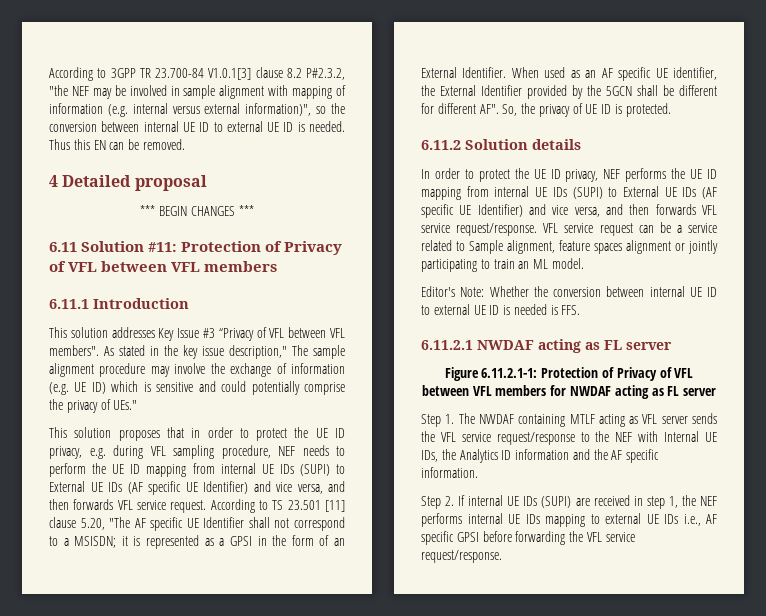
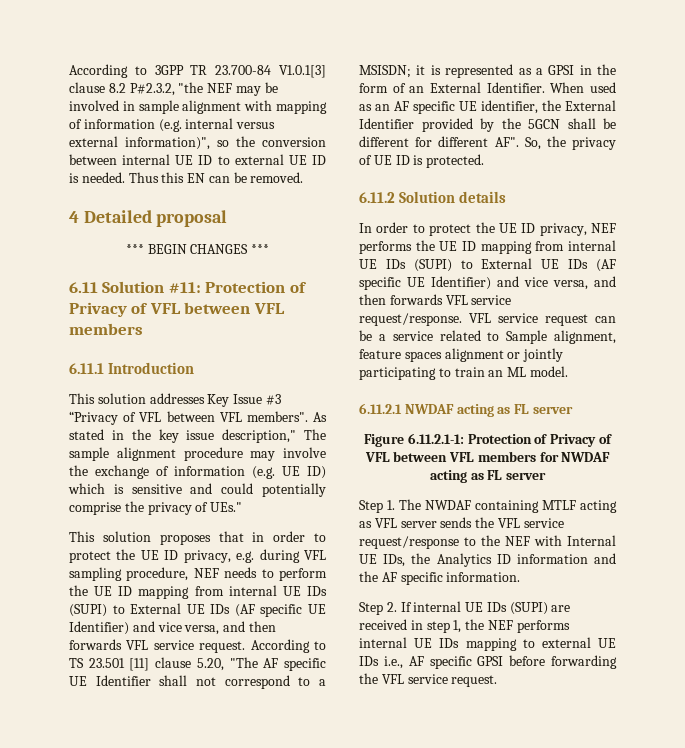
[421,286,717,297] [421,304,581,315] // Editor's Note: Whether the conversion between internal UE ID to external UE ID is needed is FFS. -> (568, 371) none
[421,550,502,563] request/response. -> [451,675,498,687] request.

